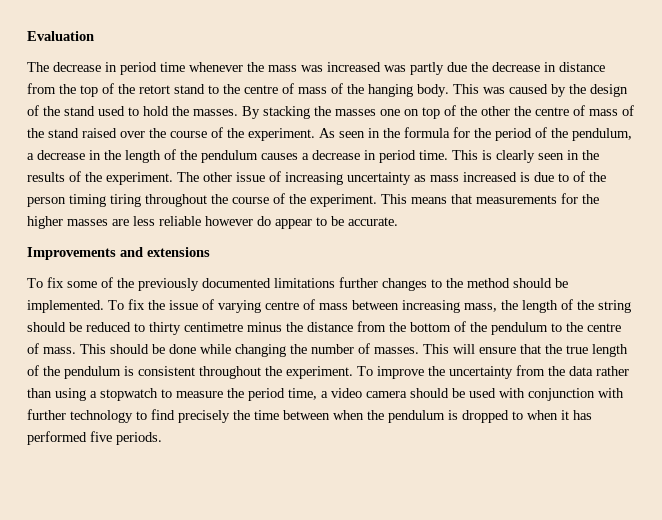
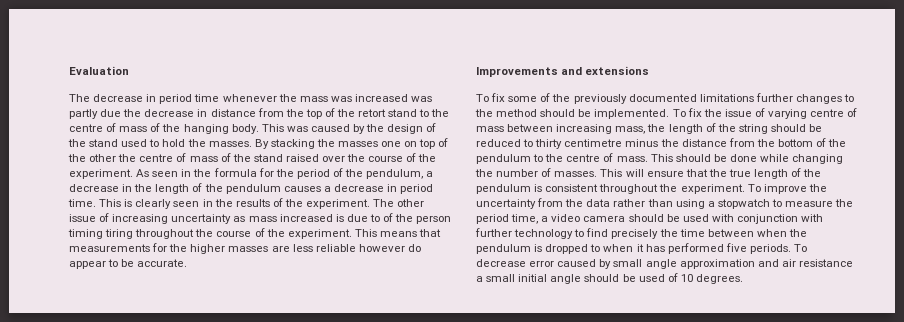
(162, 438) none -> [794,244,808,252] [476,259,853,269] [476,273,743,284] To decrease error caused by small angle approximation and air resistance a small initial angle should be used of 10 degrees.

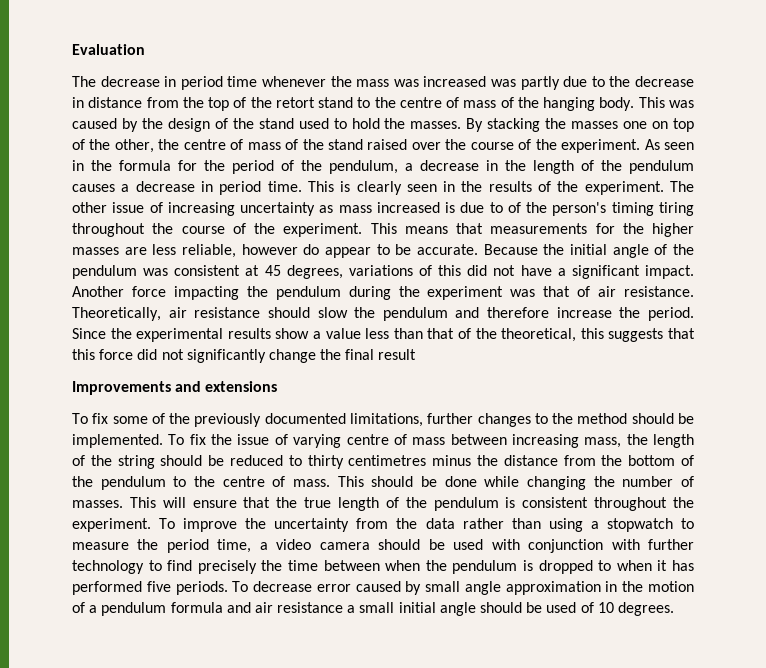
(122, 113) none -> [591,76,605,87] to
[89,154,117,162] other -> [114,139,154,153] other,
[416,216,452,224] person -> [552,202,607,216] person's
[315,244,356,252] reliable -> [181,244,236,258] reliable,
(188, 263) none -> [483,244,694,258] [72,265,695,279] [72,286,694,300] [72,307,694,321] [72,328,696,342] [72,349,417,363] Because the initial angle of the pendulum was consistent at 45 degrees, variations of this did not have a significant impact. Another force impacting the pendulum during the experiment was that of air resistance. Theoretically, air resistance should slow the pendulum and therefore increase the period. Since the experimental results show a value less than that of the theoretical, this suggests that this force did not significantly change the final result
[699,94,754,102] limitations -> [349,413,423,427] limitations,
[564,139,623,147] centimetre -> [348,455,427,466] centimetres
(755, 264) none -> [605,581,694,592] [72,602,223,616] in the motion of a pendulum formula

